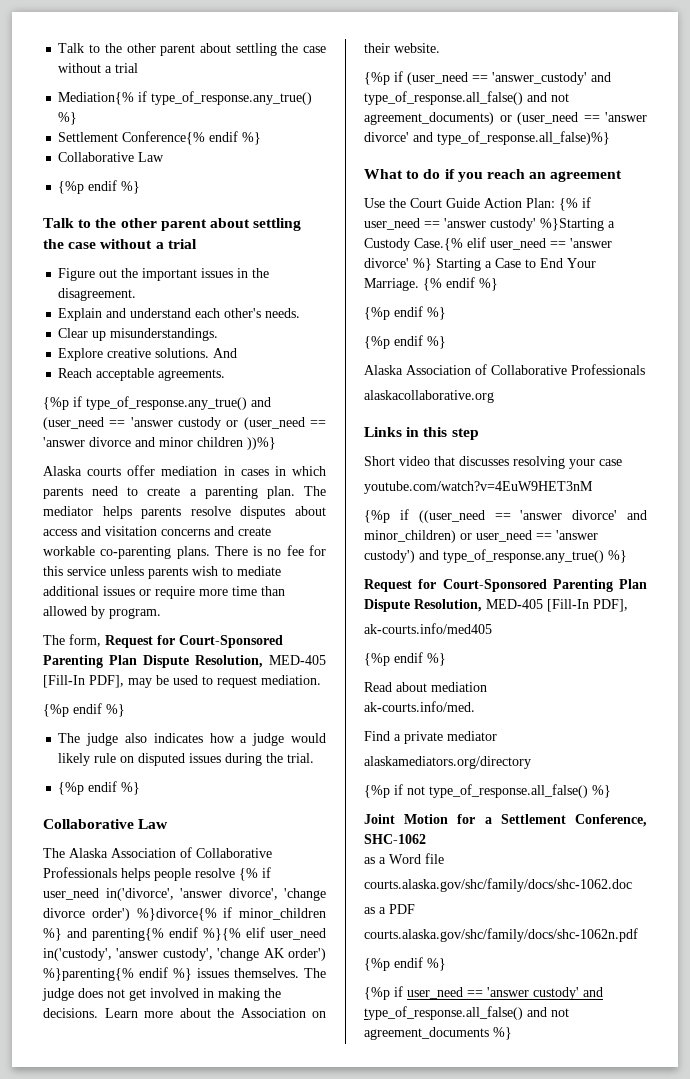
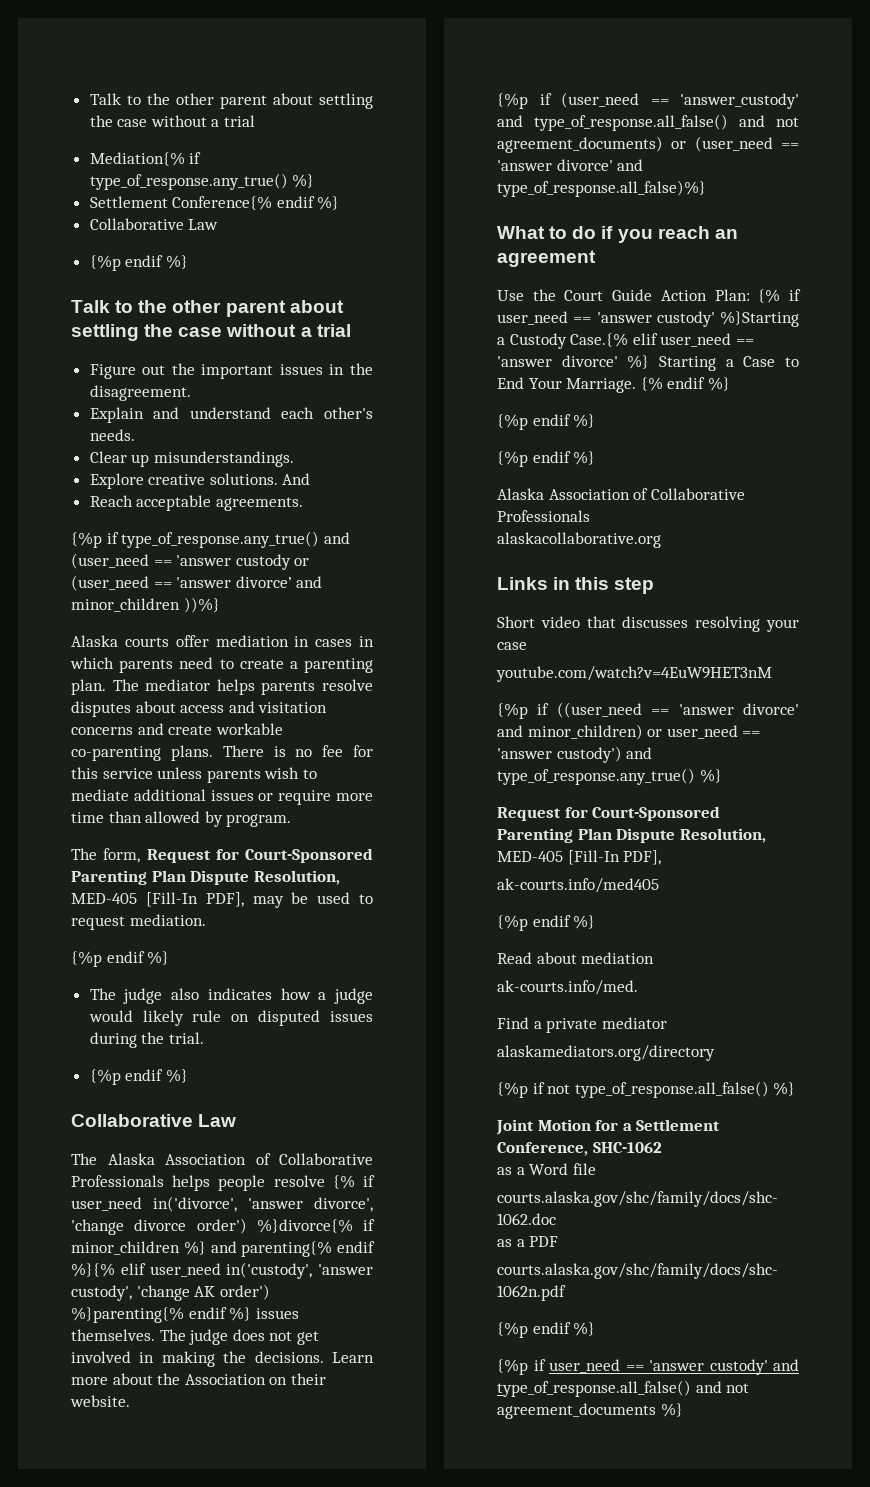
[89,437,243,447] divorce and minor children -> [235,576,323,588] [71,598,180,612] divorce’ and minor_children

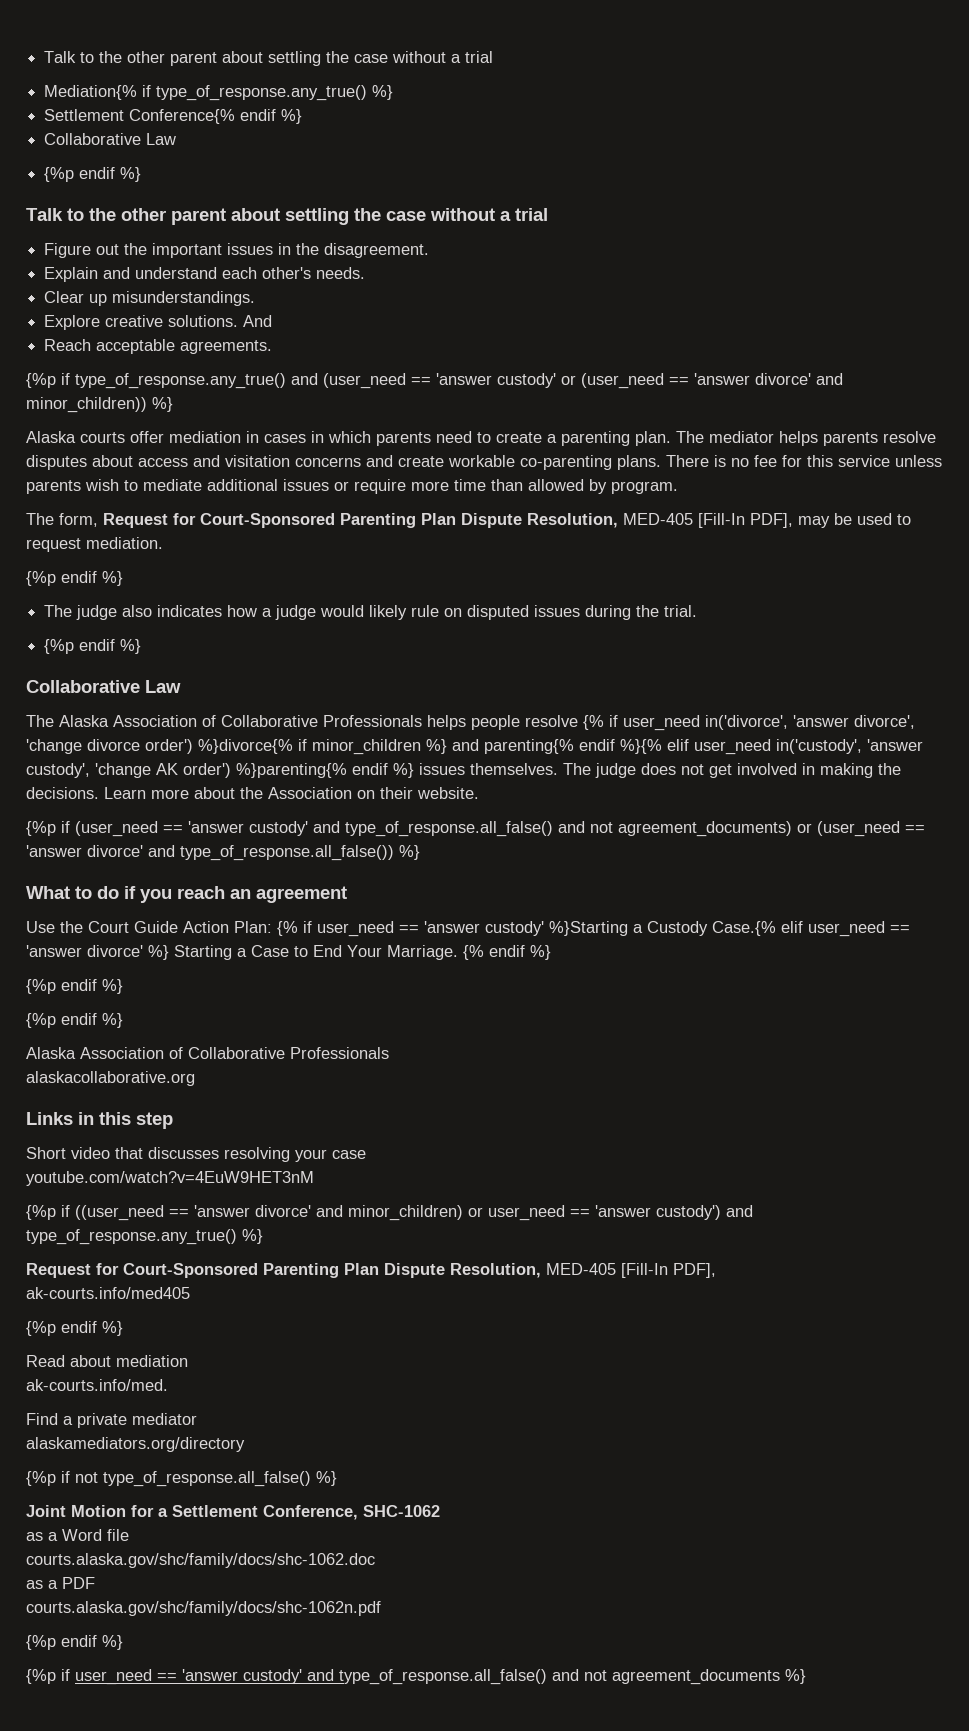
[235,554,310,570] [71,575,323,591] [71,597,220,613] custody or (user_need == 'answer divorce’ and minor_children ))%} -> [497,373,843,389] [26,397,173,413] custody' or (user_need == 'answer divorce' and minor_children)) %}
[680,93,799,109] 'answer_custody' -> [188,821,308,836] 'answer custody'
[497,180,706,197] type_of_response.all_false)%} -> [180,845,420,861] type_of_response.all_false()) %}

